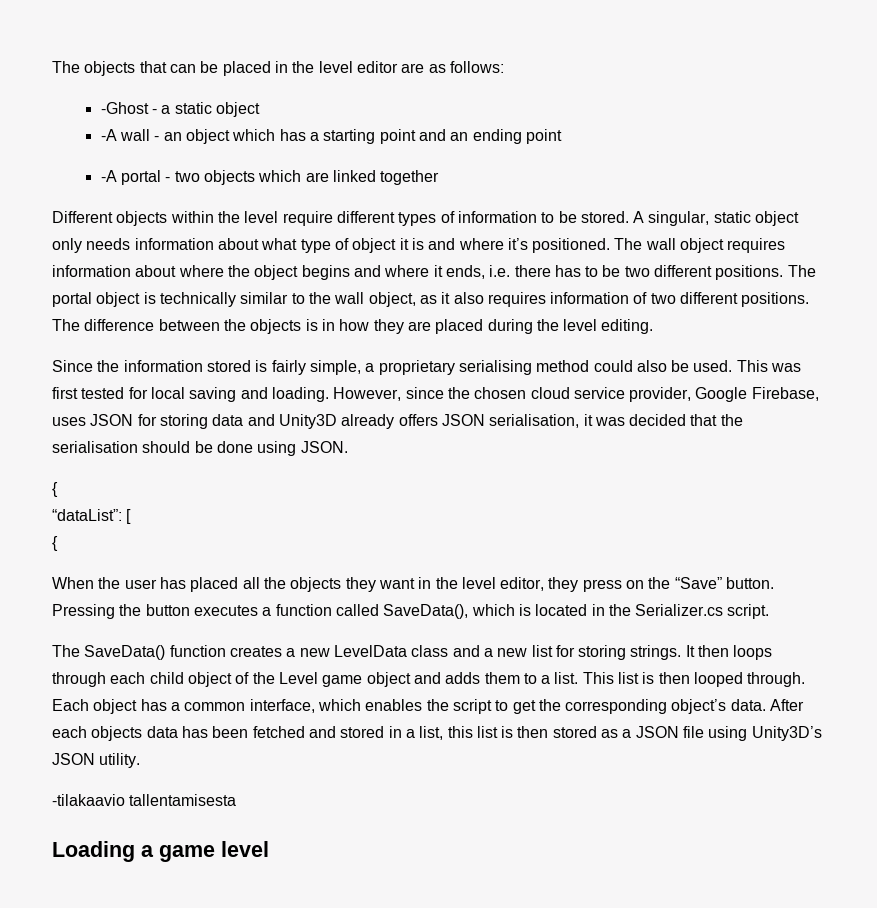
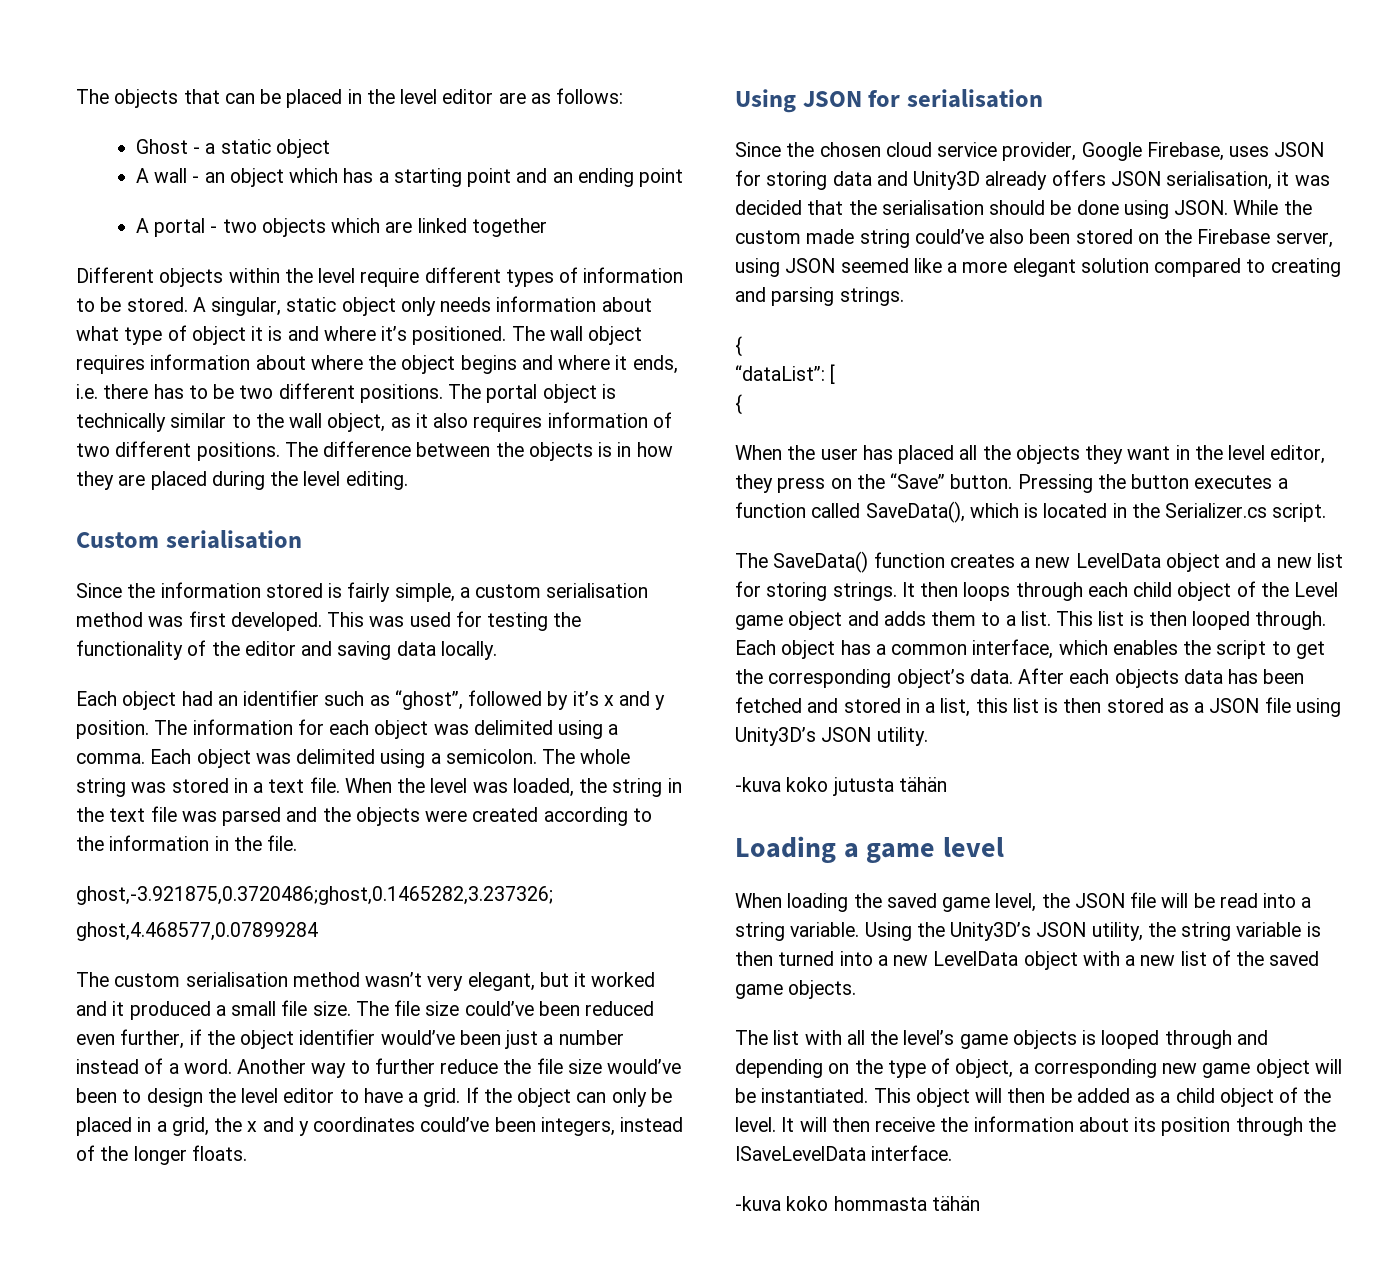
[100,102,149,114] -Ghost -> [135,139,188,154] Ghost
[100,129,117,141] -A -> [135,168,149,183] A
[100,170,117,182] -A -> [135,218,149,233] A
(654, 326) none -> [76,530,302,549] // Custom serialisation
[378,360,802,375] [52,387,444,402] proprietary serialising method could also be used. This was first tested for local saving and loading. However, since -> [475,583,649,598] [76,611,582,631] [76,640,497,660] [76,690,666,710] [76,719,619,739] [76,749,631,768] [76,777,682,797] [76,806,652,826] [76,835,298,851] [76,886,553,905] [76,922,318,941] [76,972,656,991] [76,1000,655,1020] [76,1029,624,1049] [76,1058,682,1078] [76,1087,672,1107] [76,1117,684,1136] [76,1145,247,1165] [735,89,1043,113] [735,142,781,157] custom serialisation method was first developed. This was used for testing the functionality of the editor and saving data locally. // Each object had an identifier such as “ghost”, followed by it’s x and y position. The information for each object was delimited using a comma. Each object was delimited using a semicolon. The whole string was stored in a text file. When the level was loaded, the string in the text file was parsed and the objects were created according to the information in the file. // ghost,-3.921875,0.3720486;ghost,0.1465282,3.237326; // ghost,4.468577,0.07899284 // The custom serialisation method wasn’t very elegant, but it worked and it produced a small file size. The file size could’ve been reduced even further, if the object identifier would’ve been just a number instead of a word. Another way to further reduce the file size would’ve been to design the level editor to have a grid. If the object can only be placed in a grid, the x and y coordinates could’ve been integers, instead of the longer floats. // Using JSON for serialisation // Since
(348, 447) none -> [1233,200,1312,215] [735,229,1333,248] [735,258,1341,277] [735,287,904,306] While the custom made string could’ve also been stored on the Firebase server, using JSON seemed like a more elegant solution compared to creating and parsing strings.
[411,645,449,657] class -> [1165,553,1220,572] object
[52,794,237,806] -tilakaavio tallentamisesta -> [735,777,947,796] -kuva koko jutusta tähän
(269, 849) none -> [735,892,1312,912] [735,922,1321,941] [735,950,1320,970] [735,980,857,999] [735,1030,1268,1049] [735,1058,1342,1078] [735,1087,1332,1107] [735,1116,1336,1136] [735,1145,953,1161] [735,1196,980,1211] // When loading the saved game level, the JSON file will be read into a string variable. Using the Unity3D’s JSON utility, the string variable is then turned into a new LevelData object with a new list of the saved game objects. // The list with all the level’s game objects is looped through and depending on the type of object, a corresponding new game object will be instantiated. This object will then be added as a child object of the level. It will then receive the information about its position through the ISaveLevelData interface. // -kuva koko hommasta tähän

